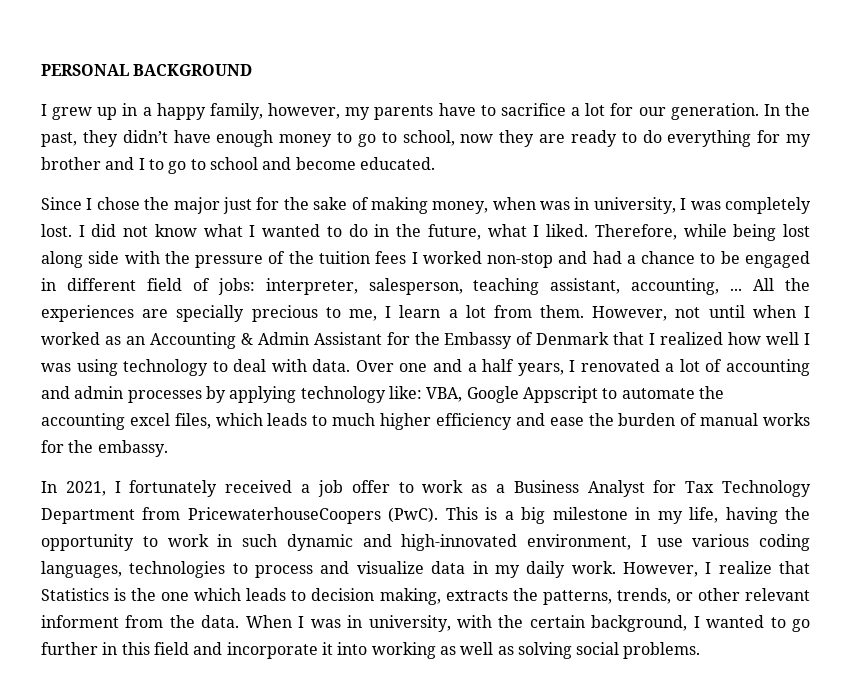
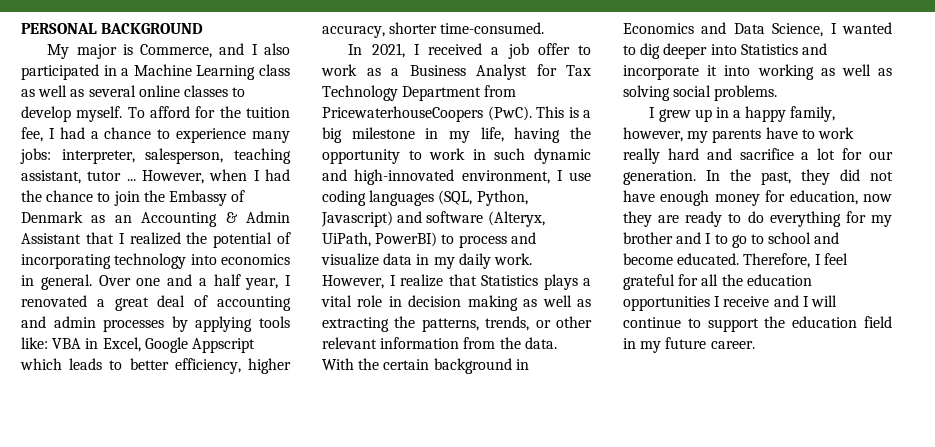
[41,103,810,120] [41,130,812,147] [41,157,435,174] [41,197,812,214] [41,224,810,241] [41,251,811,268] [41,278,210,291] I grew up in a happy family, however, my parents have to sacrifice a lot for our generation. In the past, they didn’t have enough money to go to school, now they are ready to do everything for my brother and I to go to school and become educated. // Since I chose the major just for the sake of making money, when was in university, I was completely lost. I did not know what I wanted to do in the future, what I liked. Therefore, while being lost along side with the pressure of the tuition fees I worked non-stop and had a chance to be engaged in different field of -> [47,43,290,59] [21,64,290,80] [21,85,246,97] [21,106,290,122] [21,127,290,143] My major is Commerce, and I also participated in a Machine Learning class as well as several online classes to develop myself. To afford for the tuition fee, I had a chance to experience many
[631,278,810,295] [41,305,810,322] [41,332,100,345] accounting, ... All the experiences are specially precious to me, I learn a lot from them. However, not until when I worked -> [87,169,290,184] [21,190,246,206] [21,211,83,223] tutor ... However, when I had the chance to join the Embassy of Denmark
[386,332,811,349] [41,359,351,376] for the Embassy of Denmark that I realized how well I was using technology to deal with data. -> [85,232,291,248] [21,253,290,269] [21,274,92,290] that I realized the potential of incorporating technology into economics in general.
[517,363,564,376] years, -> [245,278,279,290] year,
[679,359,700,372] lot -> [114,295,186,311] great deal
[300,386,724,403] [41,413,811,430] [41,440,168,457] technology like: VBA, Google Appscript to automate the accounting excel files, which leads to much higher efficiency and ease the burden of manual works for the embassy. -> [259,316,290,328] [21,337,255,353] [20,358,291,374] [322,22,545,38] tools like: VBA in Excel, Google Appscript which leads to better efficiency, higher accuracy, shorter time-consumed.
[129,480,218,497] fortunately -> (420, 49) none
[692,534,810,551] [41,561,226,578] various coding languages, technologies -> [322,190,528,206] [321,211,545,227] [322,232,438,247] coding languages (SQL, Python, Javascript) and software (Alteryx, UiPath, PowerBI)
[114,588,508,605] is the one which leads to decision making, extracts -> [543,274,591,290] [321,295,591,311] [322,317,389,332] plays a vital role in decision making as well as extracting
[41,615,119,628] informent -> [380,337,460,349] information
[245,615,810,632] [41,642,189,655] When I was in university, with the certain background, I wanted to go further in this field -> [322,358,529,374] [623,22,892,37] [623,43,798,59] With the certain background in Economics and Data Science, I wanted to dig deeper into Statistics
(701, 650) none -> [649,106,836,122] [623,127,854,143] [623,148,893,164] [623,169,893,185] [623,190,892,206] [623,211,892,227] [623,232,840,248] [623,253,848,268] [623,274,812,290] [623,295,837,311] [623,316,892,332] [623,337,755,353] // I grew up in a happy family, however, my parents have to work really hard and sacrifice a lot for our generation. In the past, they did not have enough money for education, now they are ready to do everything for my brother and I to go to school and become educated. Therefore, I feel grateful for all the education opportunities I receive and I will continue to support the education field in my future career.

